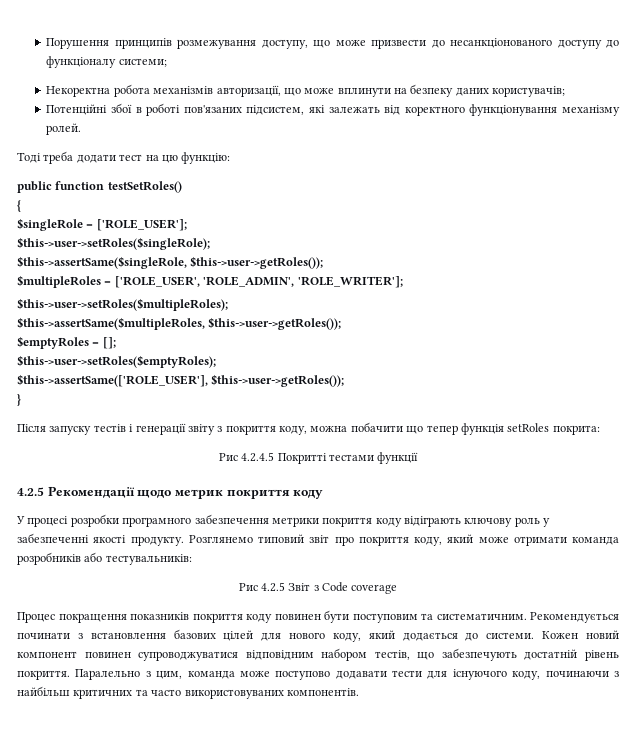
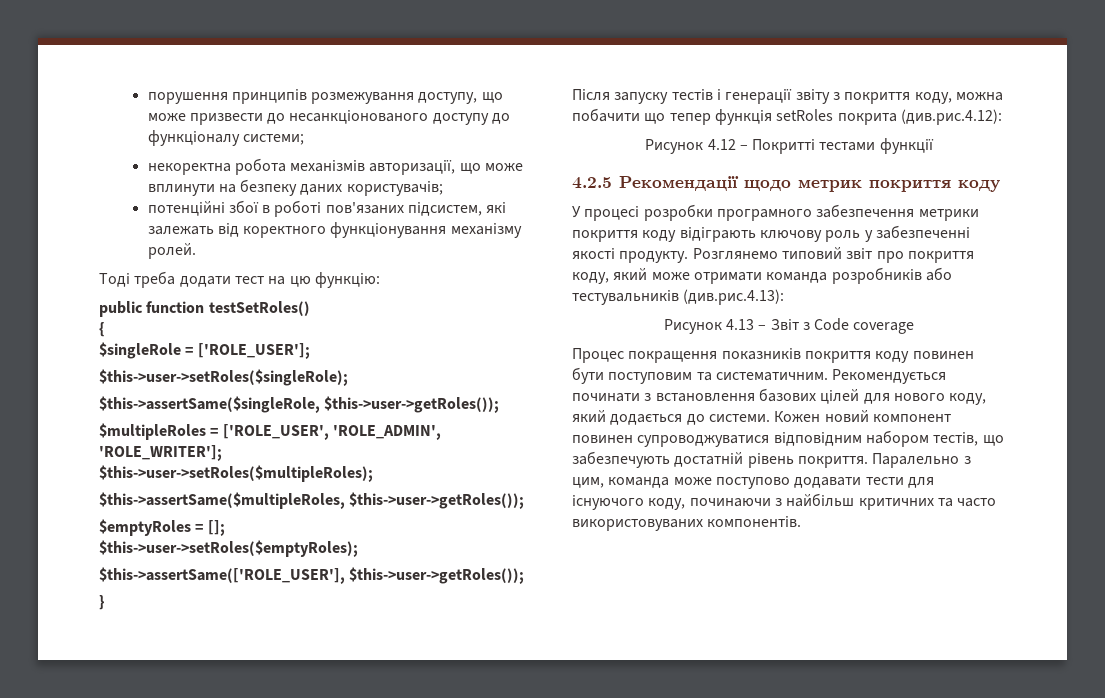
[46,38,110,49] Порушення -> [147,92,228,104] порушення
[46,86,111,97] Некоректна -> [147,163,231,175] некоректна
[46,104,108,115] Потенційні -> [147,201,225,216] потенційні
[552,425,600,435] [218,452,275,462] покрита: // Рис 4.2.4.5 -> [837,109,1002,125] [645,139,748,154] покрита (див.рис.4.12): // Рисунок 4.12 –
[105,554,192,565] [238,582,285,592] тестувальників: // Рис 4.2.5 -> [572,289,785,305] [663,319,767,334] тестувальників (див.рис.4.13): // Рисунок 4.13 –

